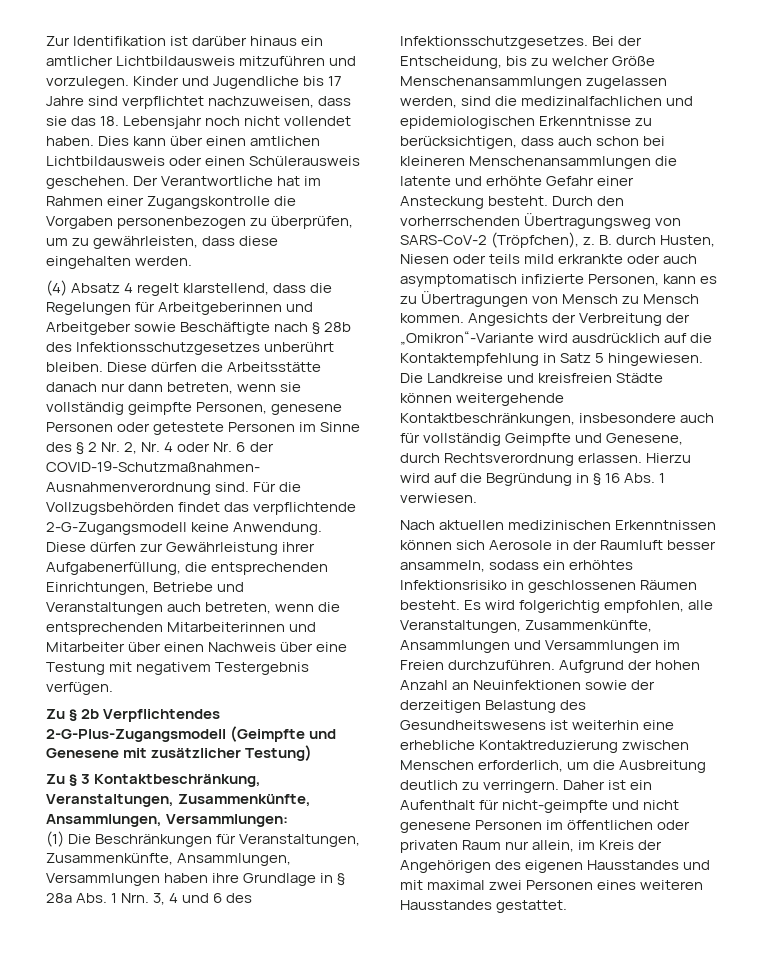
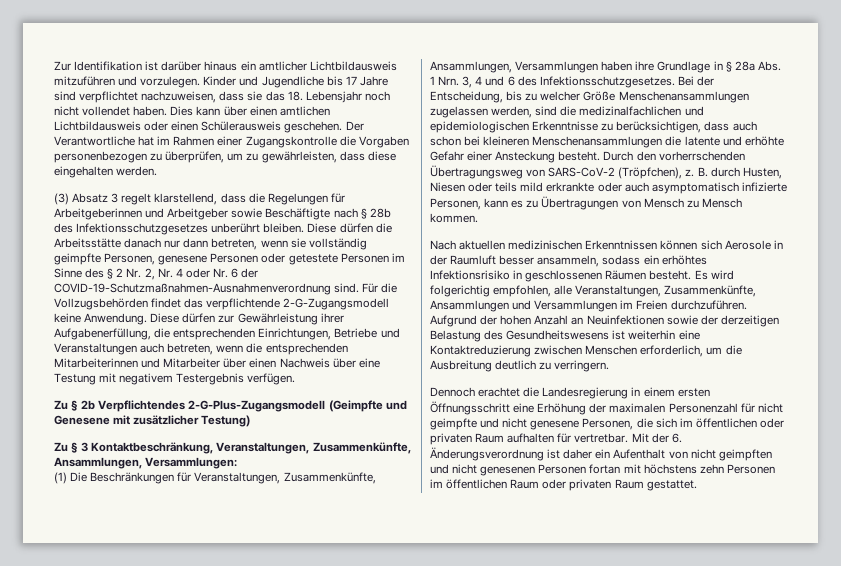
[46,280,134,296] (4) Absatz 4 -> [54,193,119,205] (3) Absatz 3
[468,313,691,326] [400,331,713,345] [400,353,704,366] [400,373,664,383] [400,393,565,406] [400,413,715,426] [400,433,684,446] [400,453,692,466] [400,473,666,486] [400,493,477,503] Angesichts der Verbreitung der „Omikron“-Variante wird ausdrücklich auf die Kontaktempfehlung in Satz 5 hingewiesen. Die Landkreise und kreisfreien Städte können weitergehende Kontaktbeschränkungen, insbesondere auch für vollständig Geimpfte und Genesene, durch Rechtsverordnung erlassen. Hierzu wird auf die Begründung in § 16 Abs. 1 verwiesen. -> (478, 218) none
[400,740,475,750] erhebliche -> (700, 335) none
[563,780,653,790] [400,800,680,813] [400,820,543,833] Daher ist ein Aufenthalt für nicht-geimpfte und nicht genesene Personen -> [430,387,710,399] [430,401,783,415] [430,418,677,430] // Dennoch erachtet die Landesregierung in einem ersten Öffnungsschritt eine Erhöhung der maximalen Personenzahl für nicht geimpfte und nicht genesene Personen, die sich
[505,840,663,852] [400,860,711,873] [400,880,704,890] [400,900,492,910] nur allein, im Kreis der Angehörigen des eigenen Hausstandes und mit maximal zwei Personen eines weiteren Hausstandes -> [507,433,682,443] [430,447,772,461] [430,464,775,476] [430,479,644,491] aufhalten für vertretbar. Mit der 6. Änderungsverordnung ist daher ein Aufenthalt von nicht geimpften und nicht genesenen Personen fortan mit höchstens zehn Personen im öffentlichen Raum oder privaten Raum

